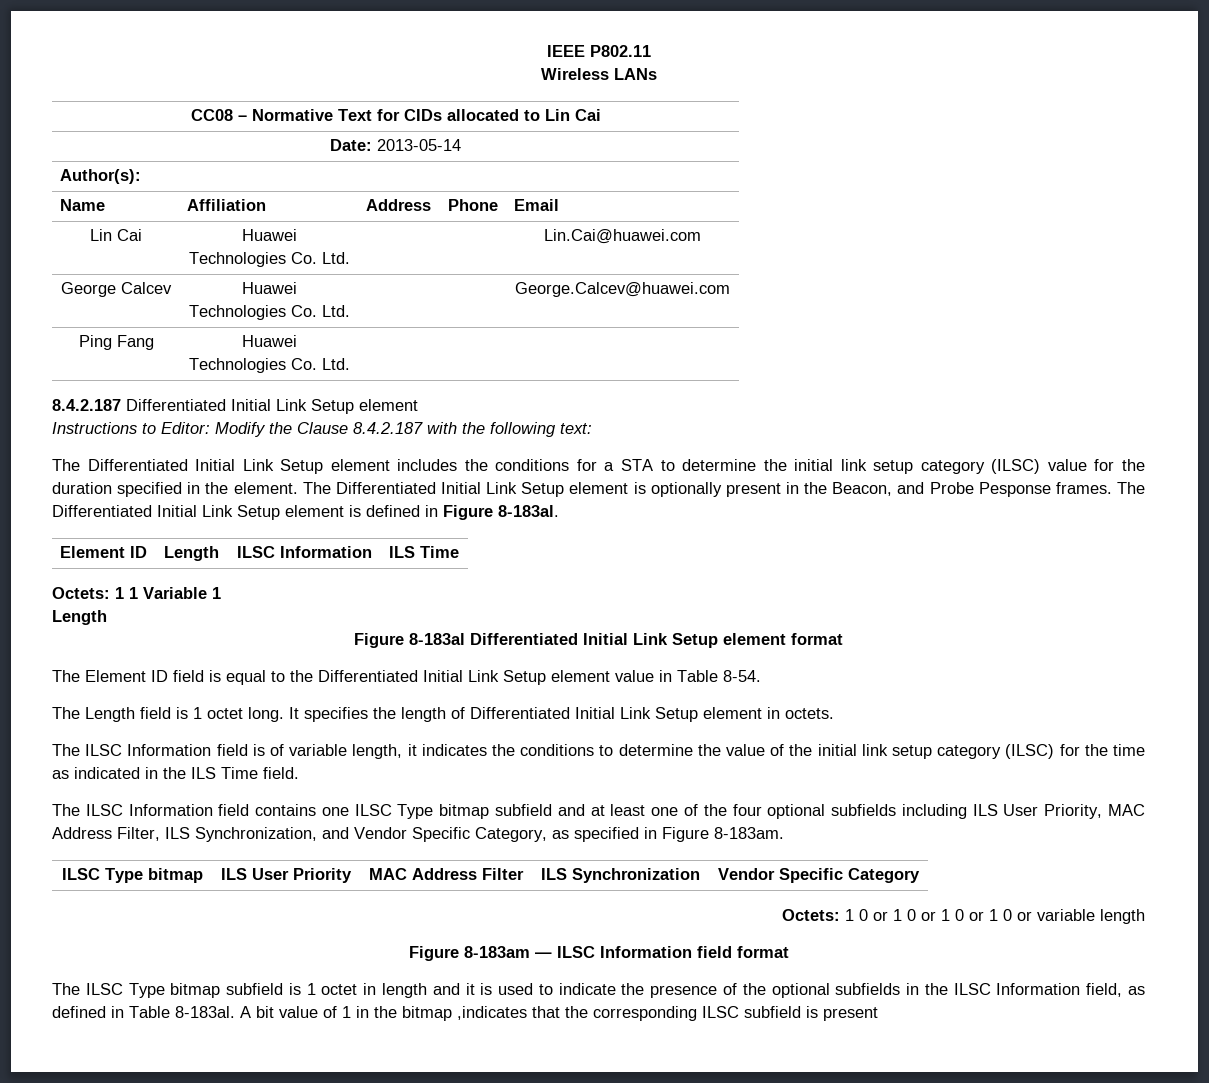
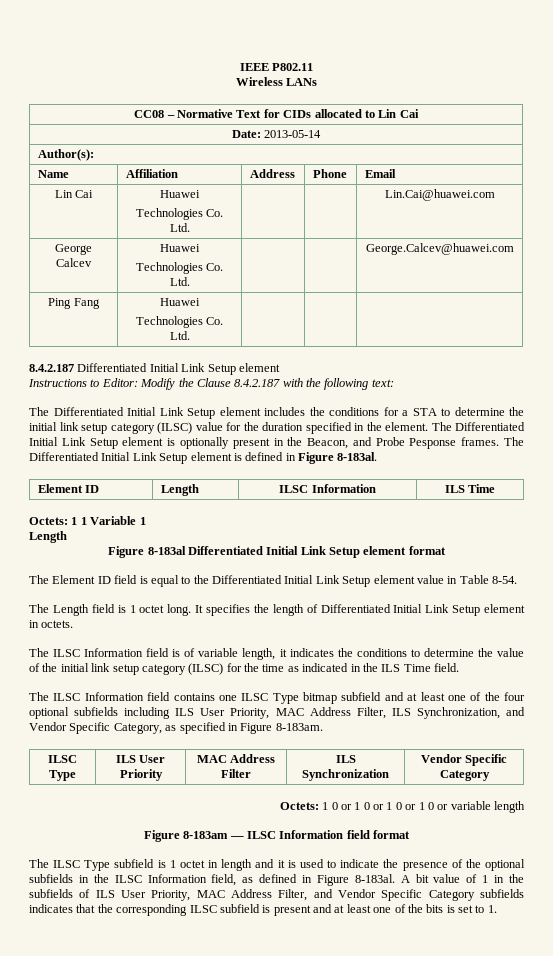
[147,868,203,883] bitmap -> (76, 775) none
[170,983,221,998] bitmap -> (111, 865) none
[129,1006,170,1018] Table -> [316,875,349,886] Figure
[402,1006,527,1021] bitmap ,indicates -> [29,889,524,901] [29,904,73,913] subfields of ILS User Priority, MAC Address Filter, and Vendor Specific Category subfields indicates
(878, 1014) none -> [313,904,497,913] and at least one of the bits is set to 1.

